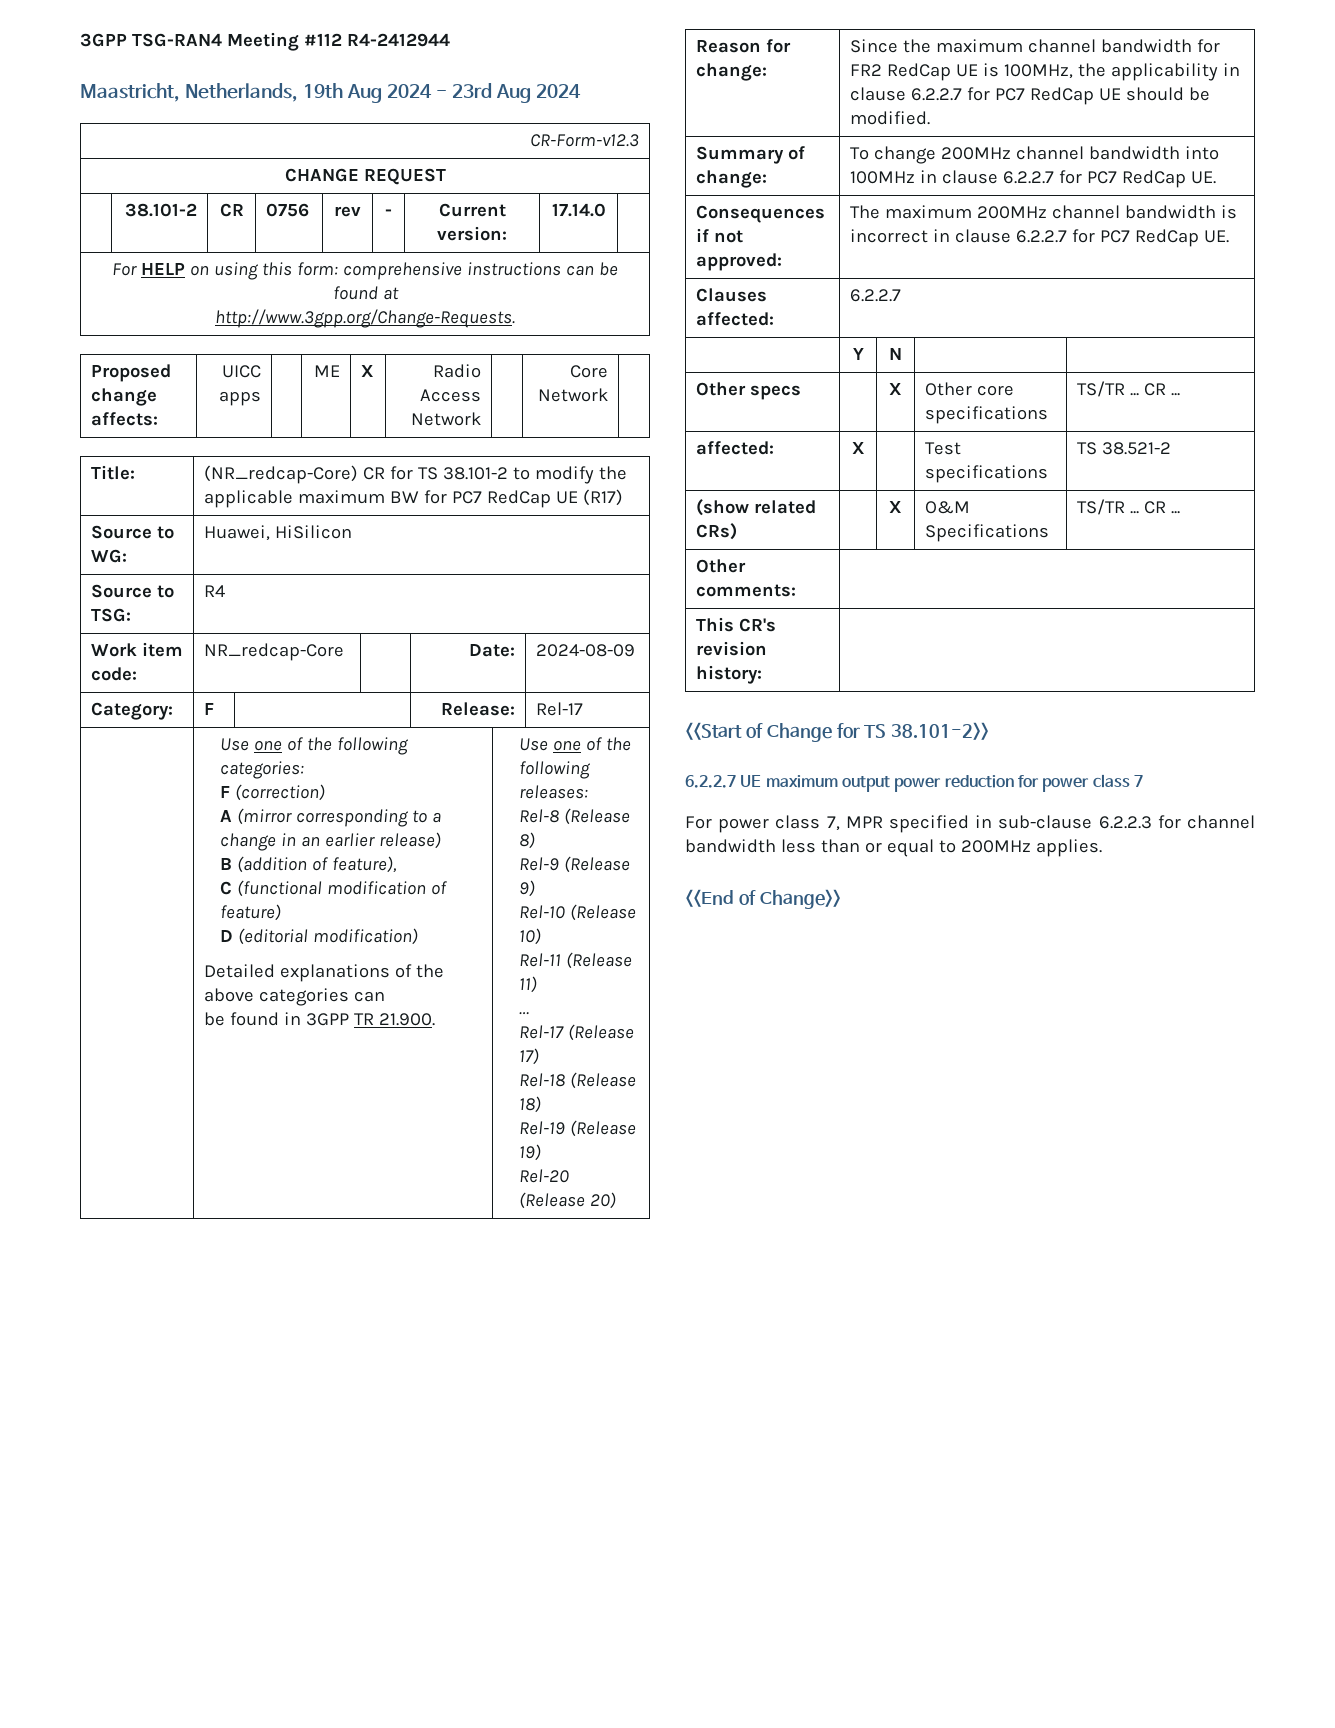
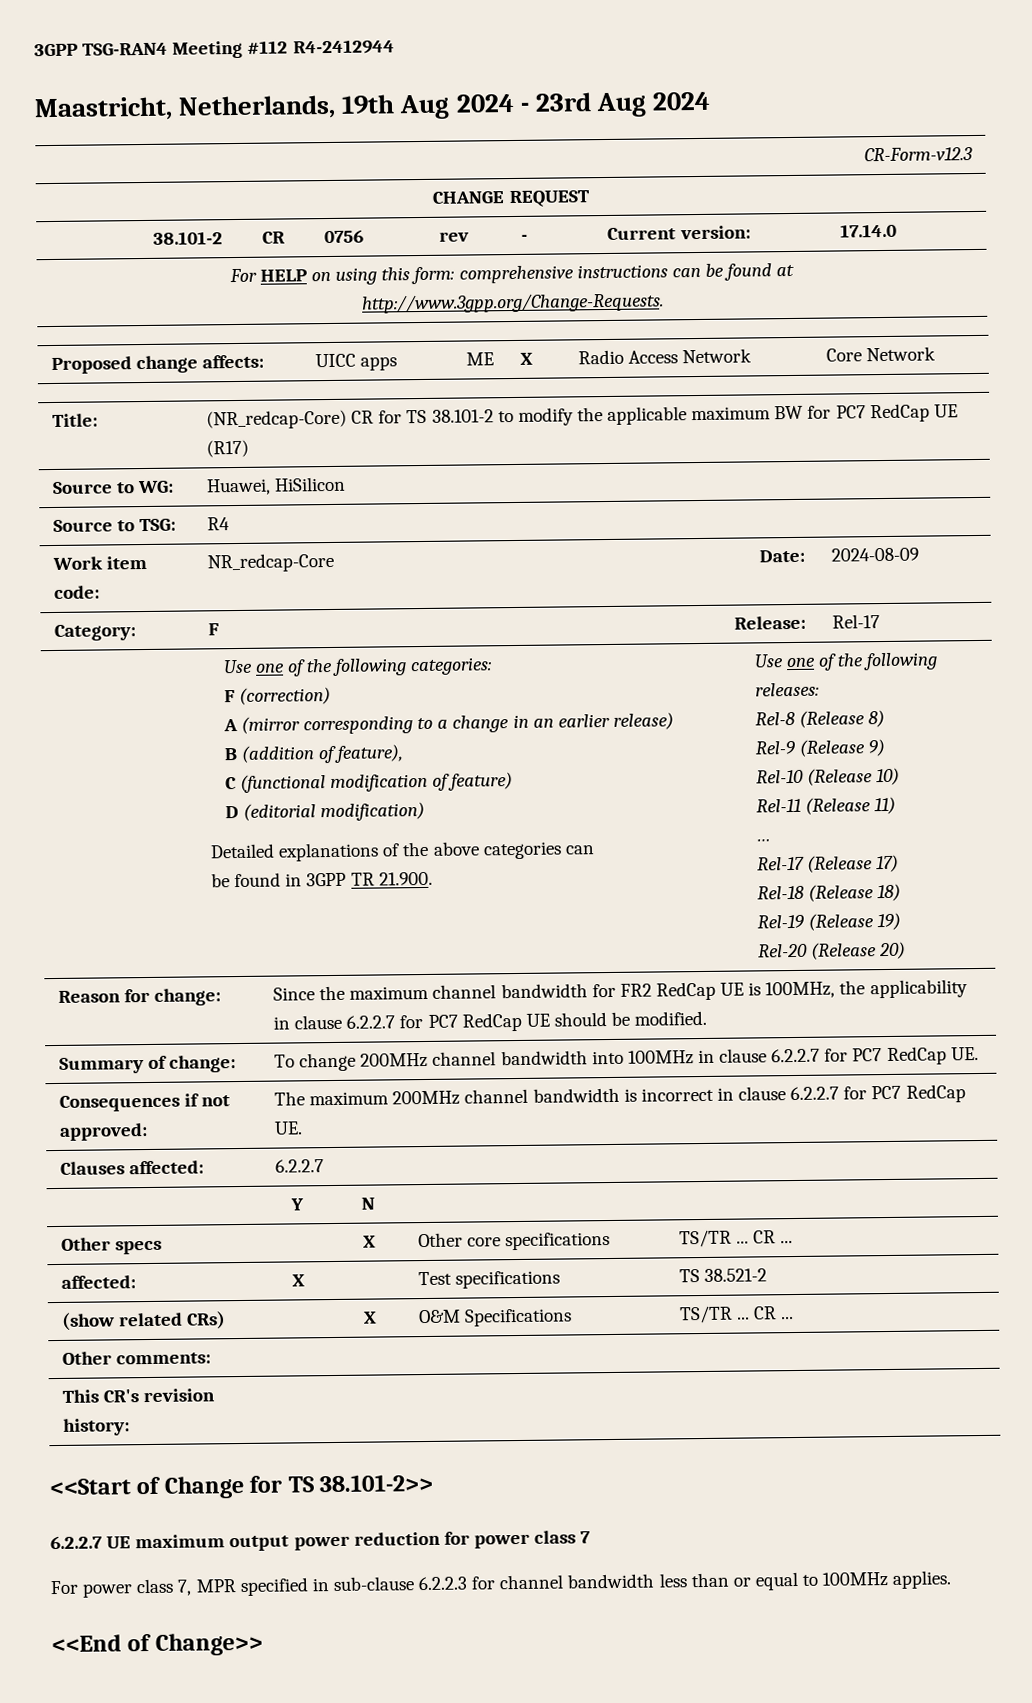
[960,840,1031,853] 200MHz -> [822,1572,889,1587] 100MHz

